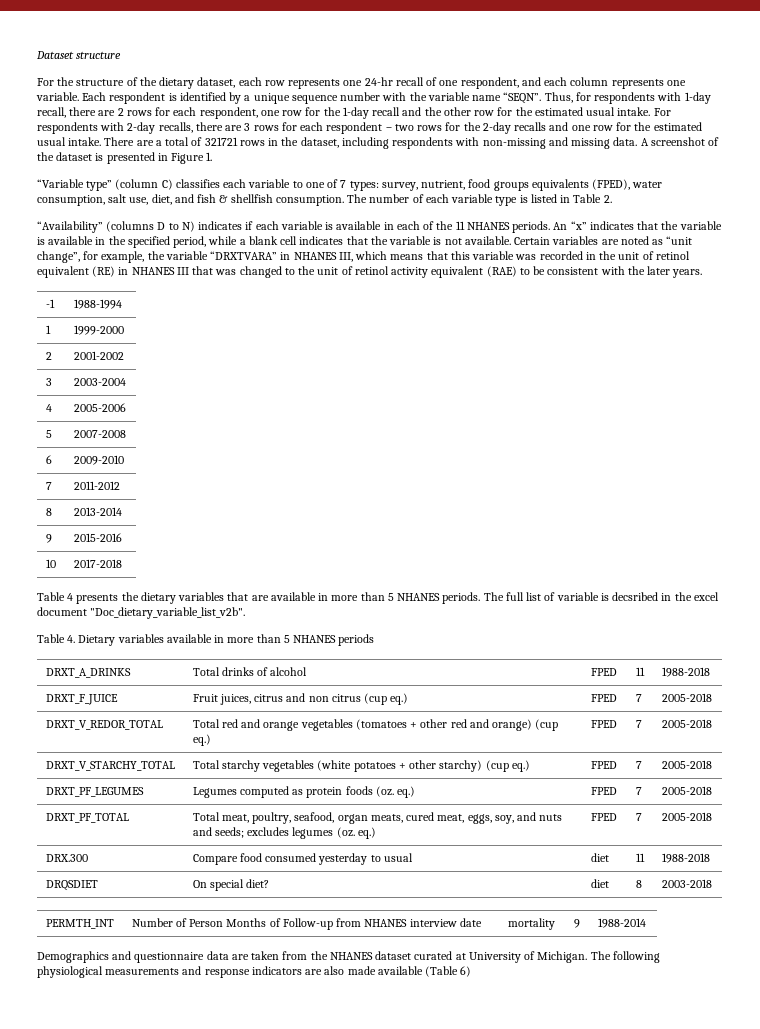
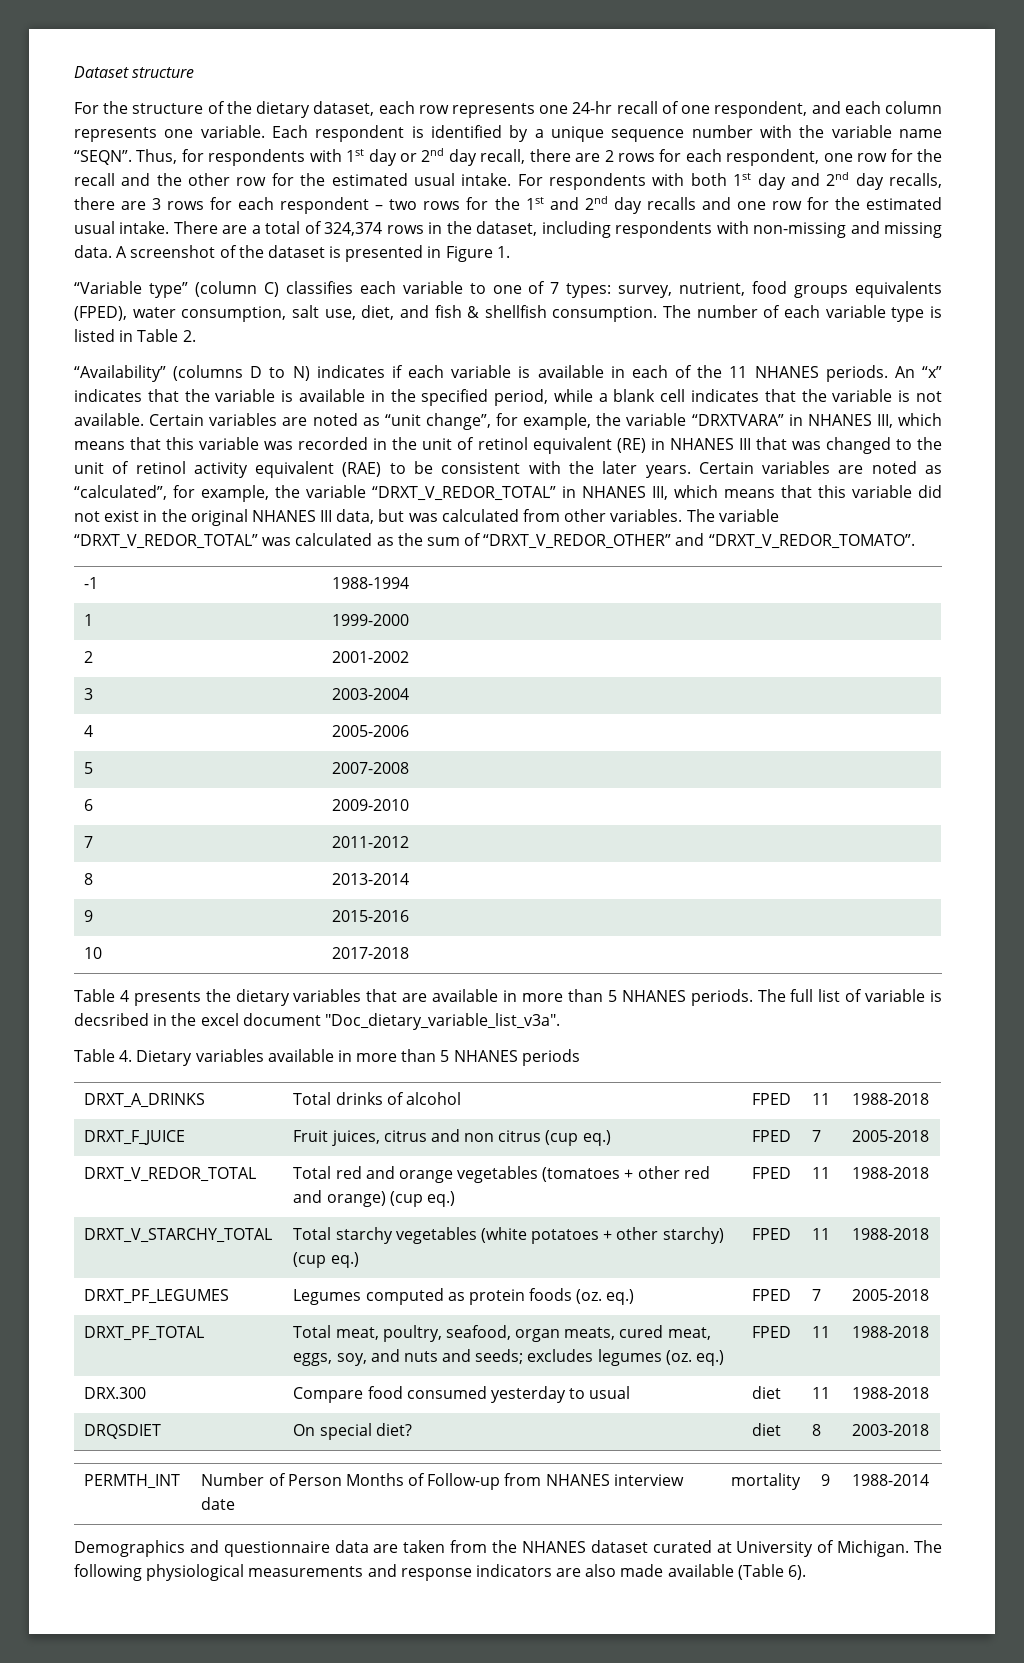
[684,92,711,104] 1-day -> [346,148,477,166] 1st day or 2nd day
[342,107,369,119] 1-day -> (943, 155) none
[127,122,156,134] 2-day -> [690,172,884,190] both 1st day and 2nd day
[482,122,511,134] 2-day -> [525,196,642,214] 1st and 2nd day
[204,137,238,146] 321721 -> [324,222,383,236] 324,374
(703, 273) none -> [698,461,942,474] [74,485,942,502] [74,509,779,526] [74,533,915,549] Certain variables are noted as “calculated”, for example, the variable “DRXT_V_REDOR_TOTAL” in NHANES III, which means that this variable did not exist in the original NHANES III data, but was calculated from other variables. The variable “DRXT_V_REDOR_TOTAL” was calculated as the sum of “DRXT_V_REDOR_OTHER” and “DRXT_V_REDOR_TOMATO”.
[90,607,246,619] "Doc_dietary_variable_list_v2b". -> [324,1013,560,1030] "Doc_dietary_variable_list_v3a".
[635,720,642,728] [661,719,712,728] 7 | 2005-2018 -> [812,1167,831,1179] [852,1167,930,1179] 11 | 1988-2018
[635,761,642,769] [661,760,712,769] 7 | 2005-2018 -> [812,1228,831,1240] [852,1228,930,1240] 11 | 1988-2018
[635,813,642,821] [661,812,712,821] 7 | 2005-2018 -> [812,1326,831,1338] [852,1326,930,1338] 11 | 1988-2018
[460,966,472,977] 6) -> [788,1565,807,1580] 6).

